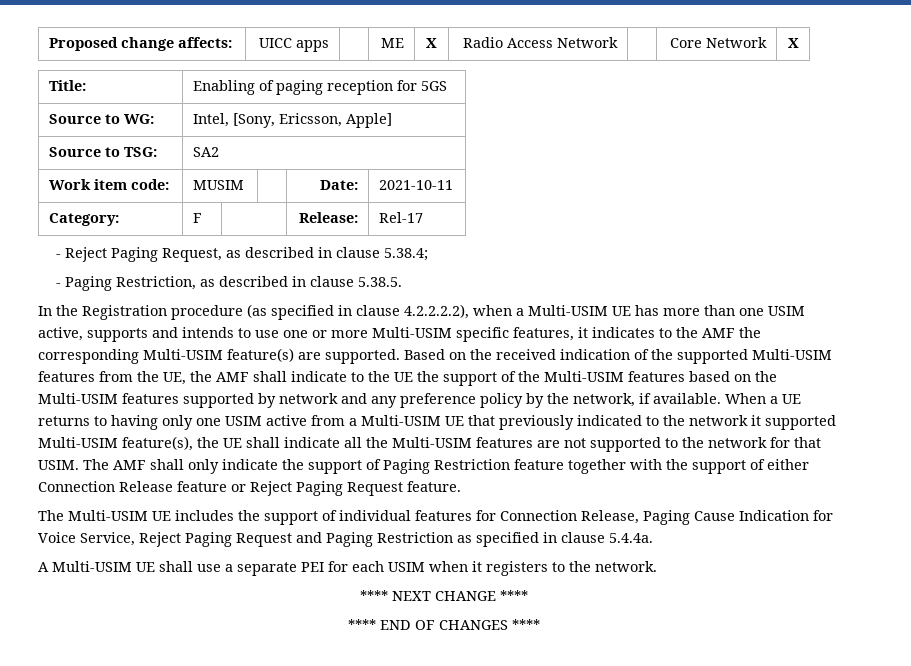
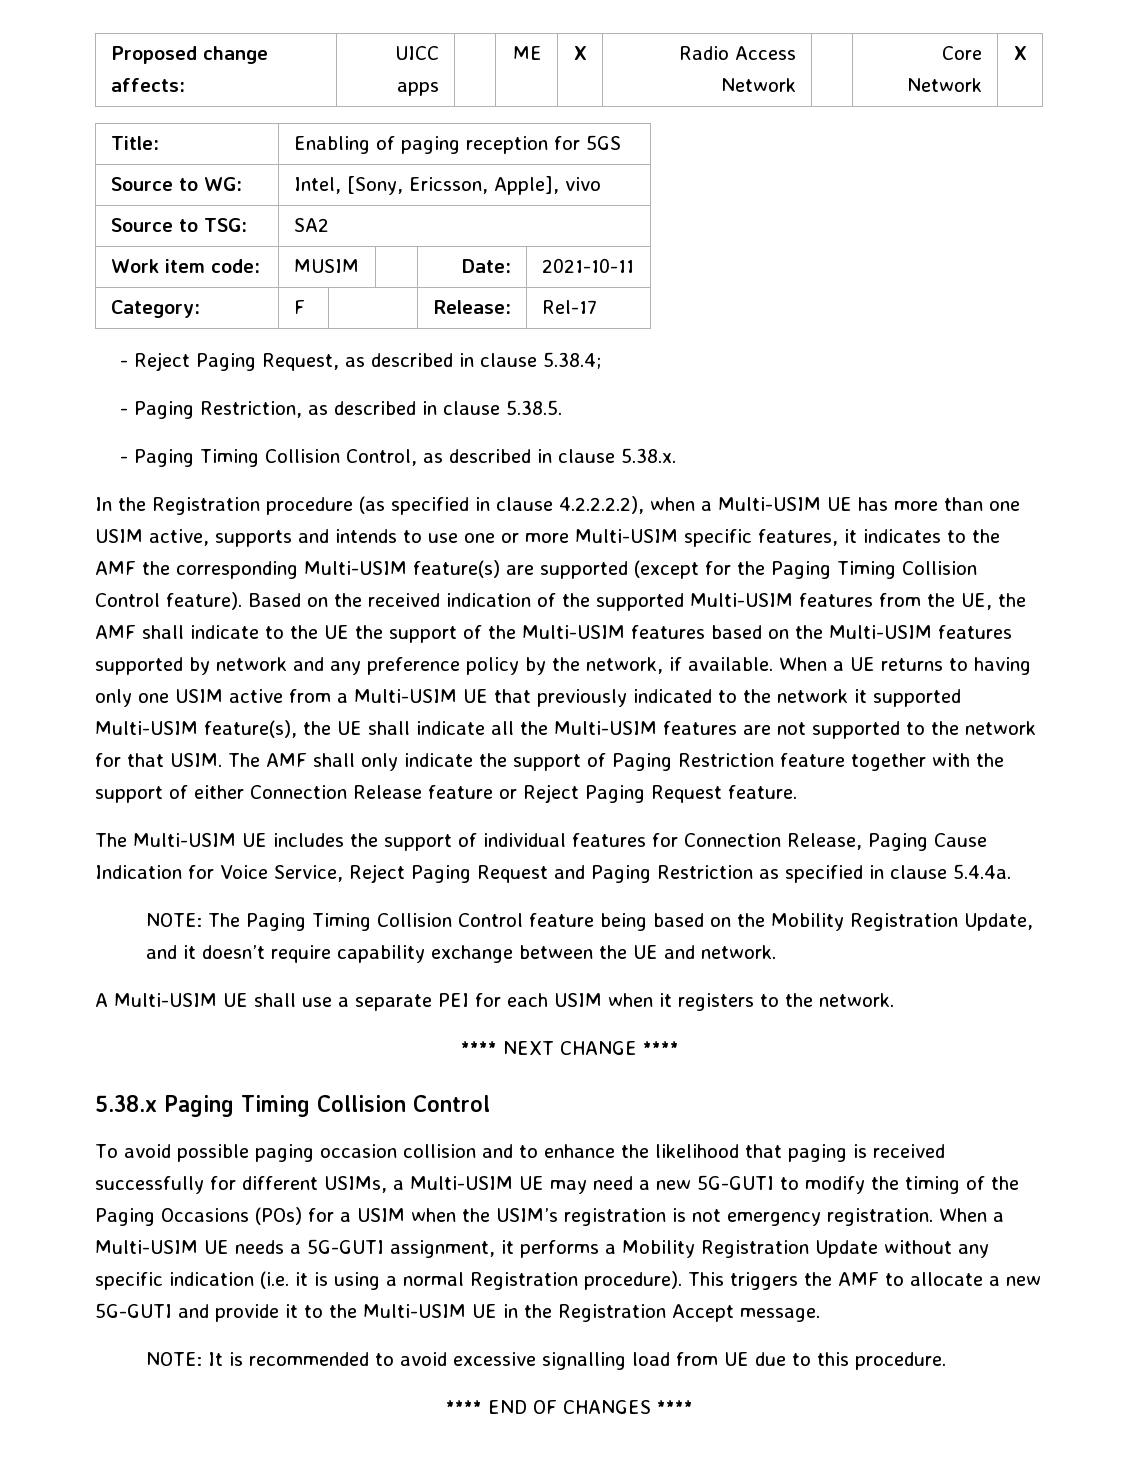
[345,113,392,128] Apple] -> [493,176,601,195] Apple], vivo
(402, 282) none -> [120,448,677,467] // - Paging Timing Collision Control, as described in clause 5.38.x.
[325,349,400,364] supported. -> [540,560,977,579] [95,592,242,610] supported (except for the Paging Timing Collision Control feature).
(653, 538) none -> [145,913,1033,931] [145,945,776,963] // NOTE: The Paging Timing Collision Control feature being based on the Mobility Registration Update, and it doesn’t require capability exchange between the UE and network.
(528, 595) none -> [95,1095,490,1117] [95,1144,945,1162] [95,1175,1019,1194] [95,1207,1004,1226] [95,1239,989,1258] [95,1271,1041,1290] [95,1303,820,1322] [145,1352,946,1370] // 5.38.x Paging Timing Collision Control // To avoid possible paging occasion collision and to enhance the likelihood that paging is received successfully for different USIMs, a Multi-USIM UE may need a new 5G-GUTI to modify the timing of the Paging Occasions (POs) for a USIM when the USIM’s registration is not emergency registration. When a Multi-USIM UE needs a 5G-GUTI assignment, it performs a Mobility Registration Update without any specific indication (i.e. it is using a normal Registration procedure). This triggers the AMF to allocate a new 5G-GUTI and provide it to the Multi-USIM UE in the Registration Accept message. // NOTE: It is recommended to avoid excessive signalling load from UE due to this procedure.

